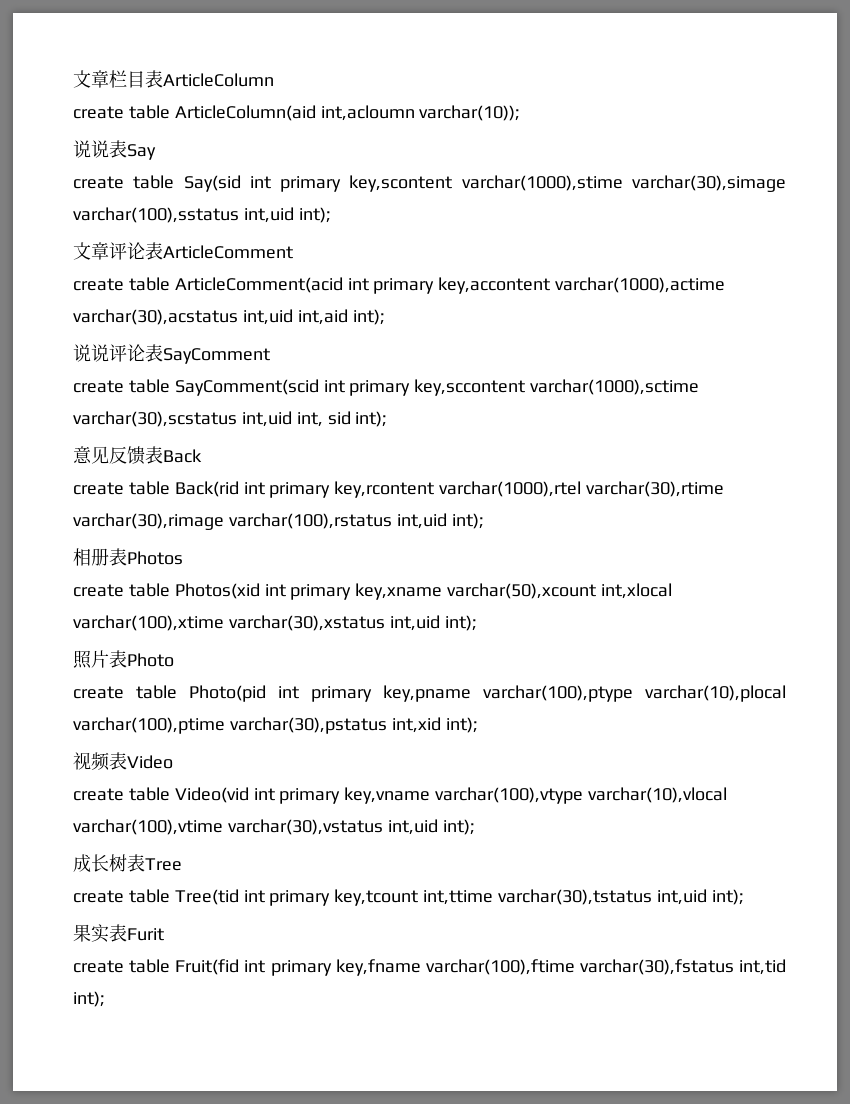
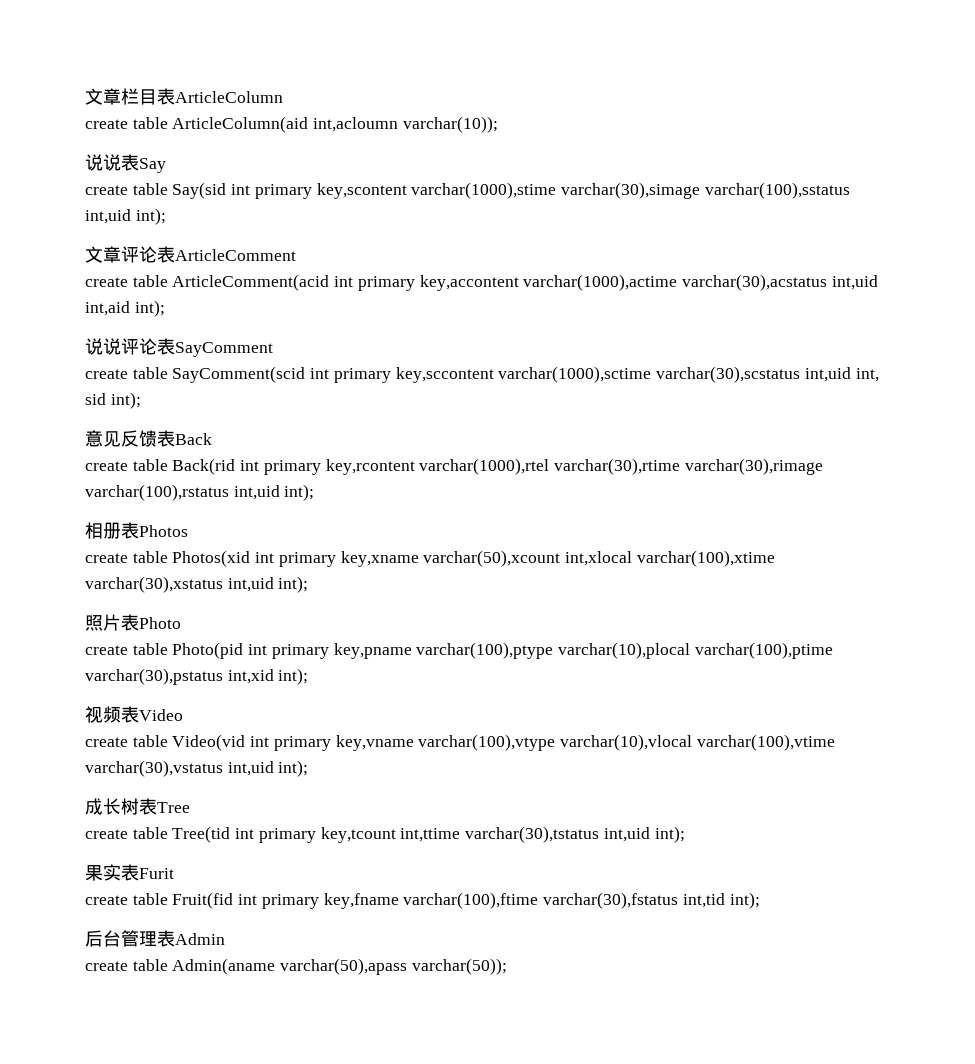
(105, 999) none -> [85,930,225,947] [85,958,507,975] // 后台管理表Admin // create table Admin(aname varchar(50),apass varchar(50));

